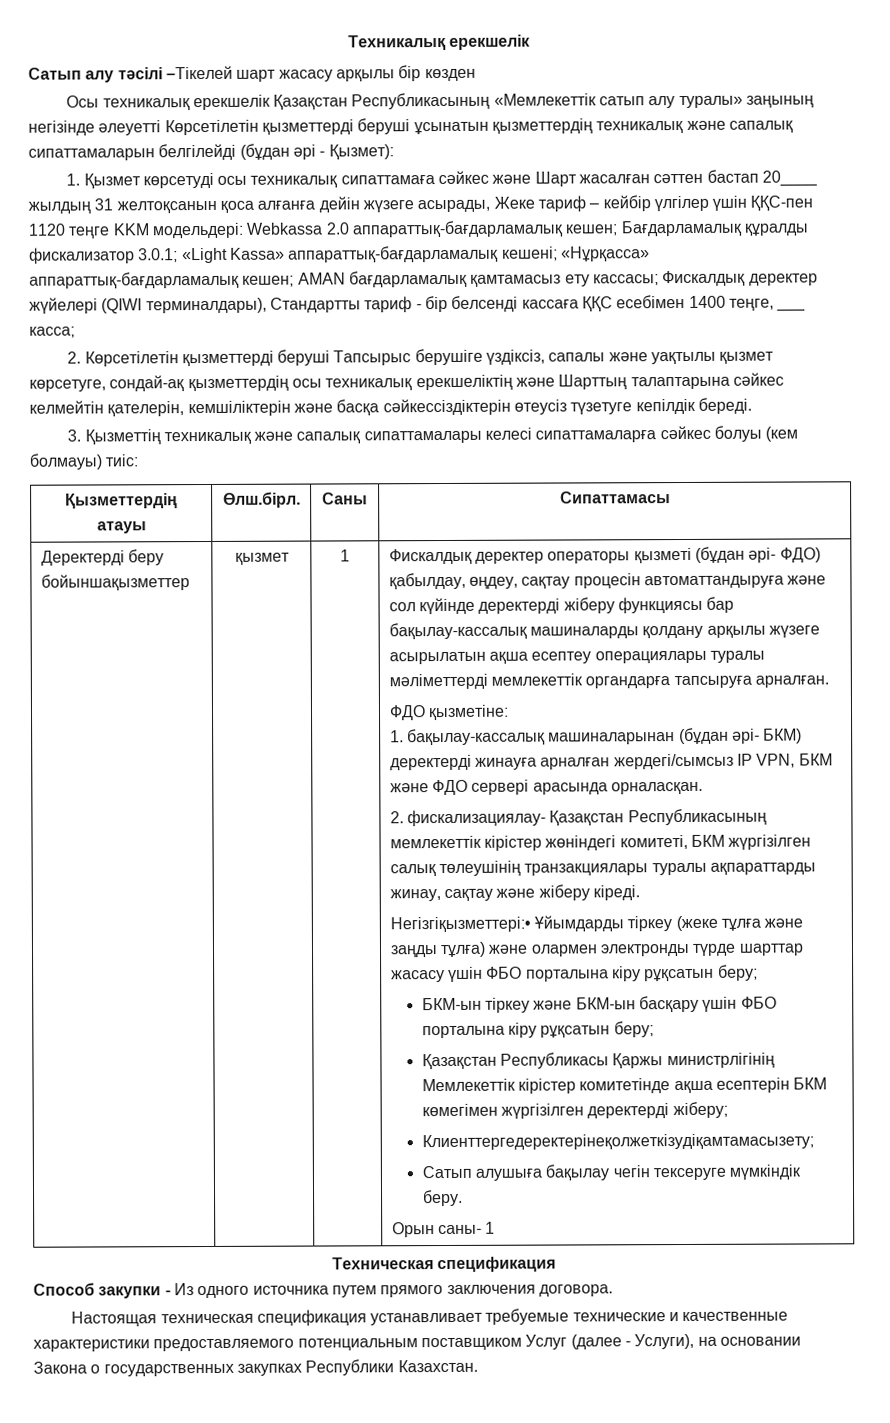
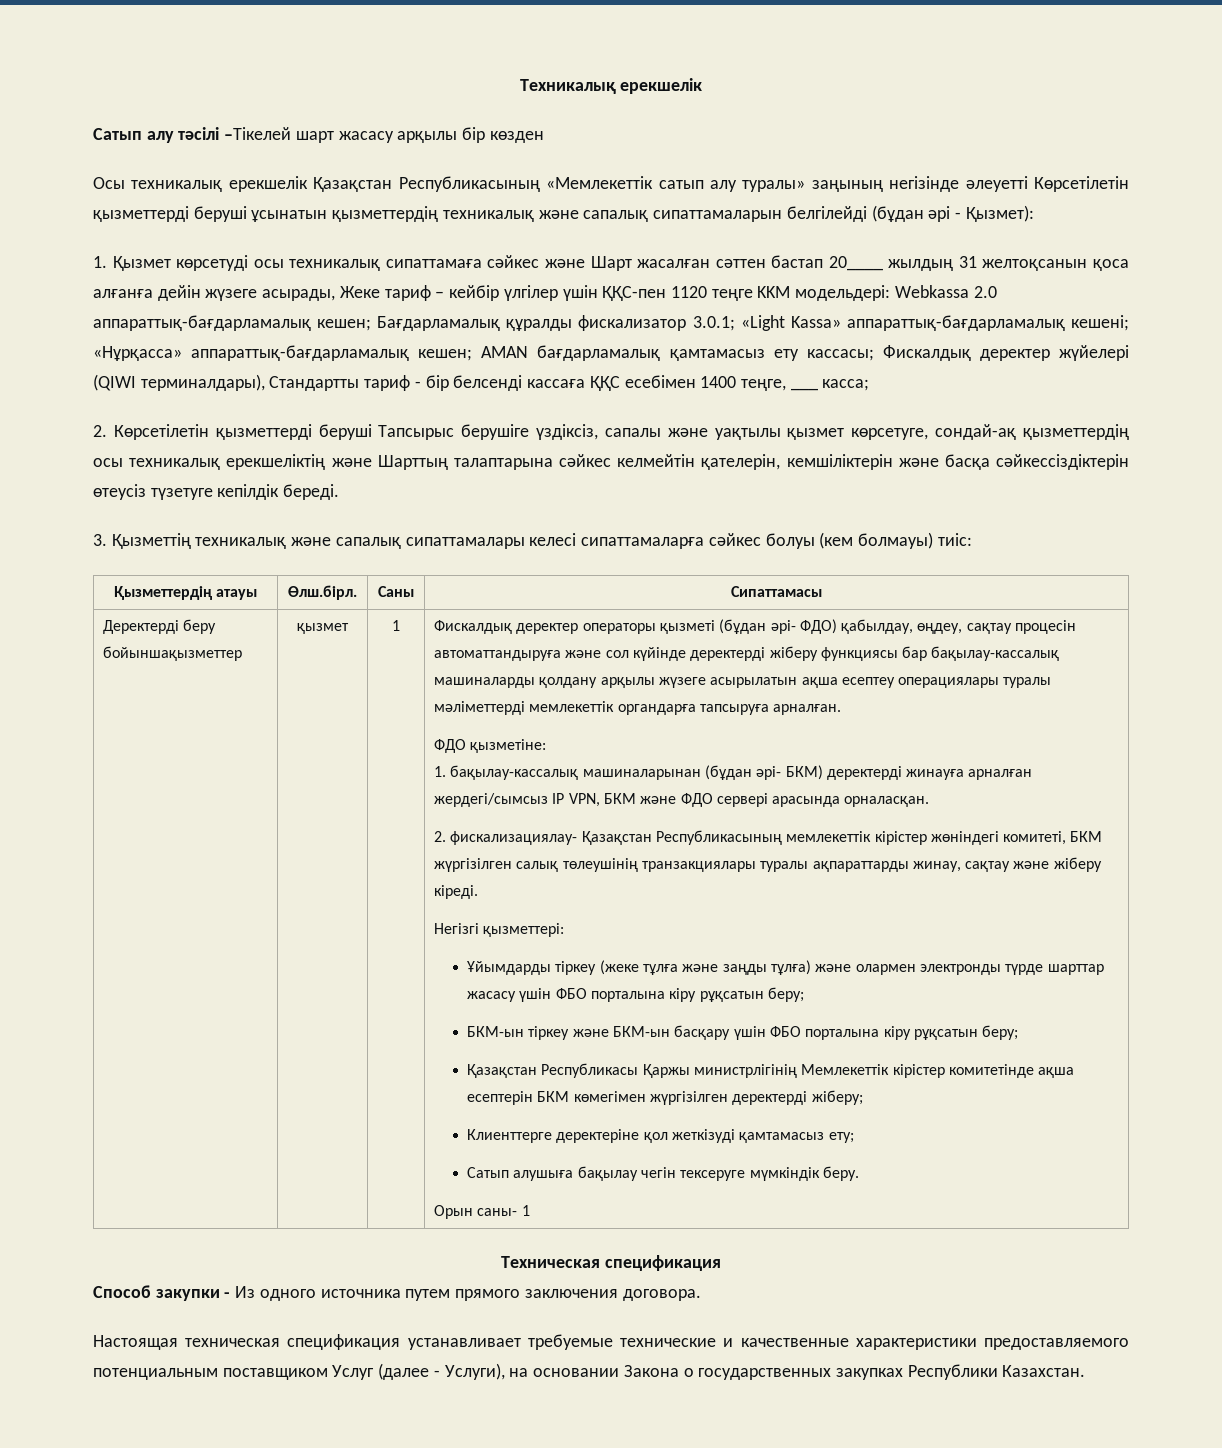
[389,916,531,933] Негізгіқызметтері:• -> [433,923,565,937] Негізгі қызметтері: //
[421,1133,814,1151] Клиенттергедеректерінеқолжеткізудіқамтамасызету; -> [467,1129,854,1143] Клиенттерге деректеріне қол жеткізуді қамтамасыз ету;

